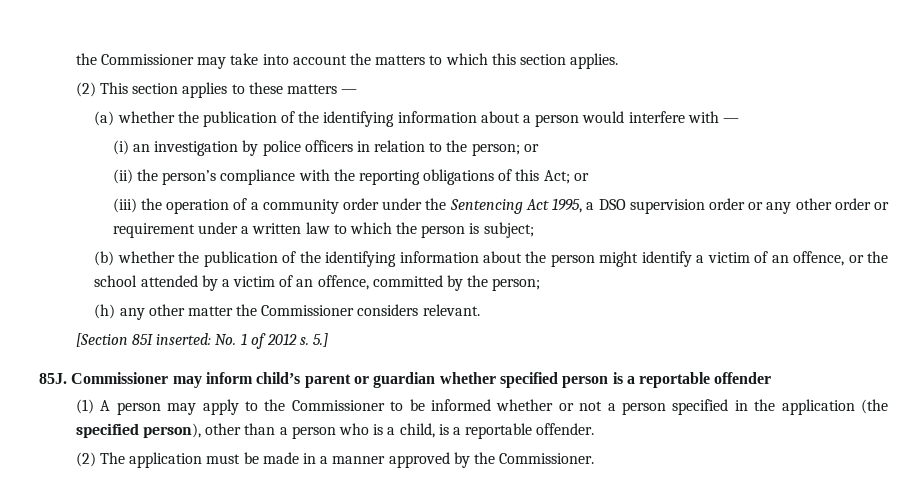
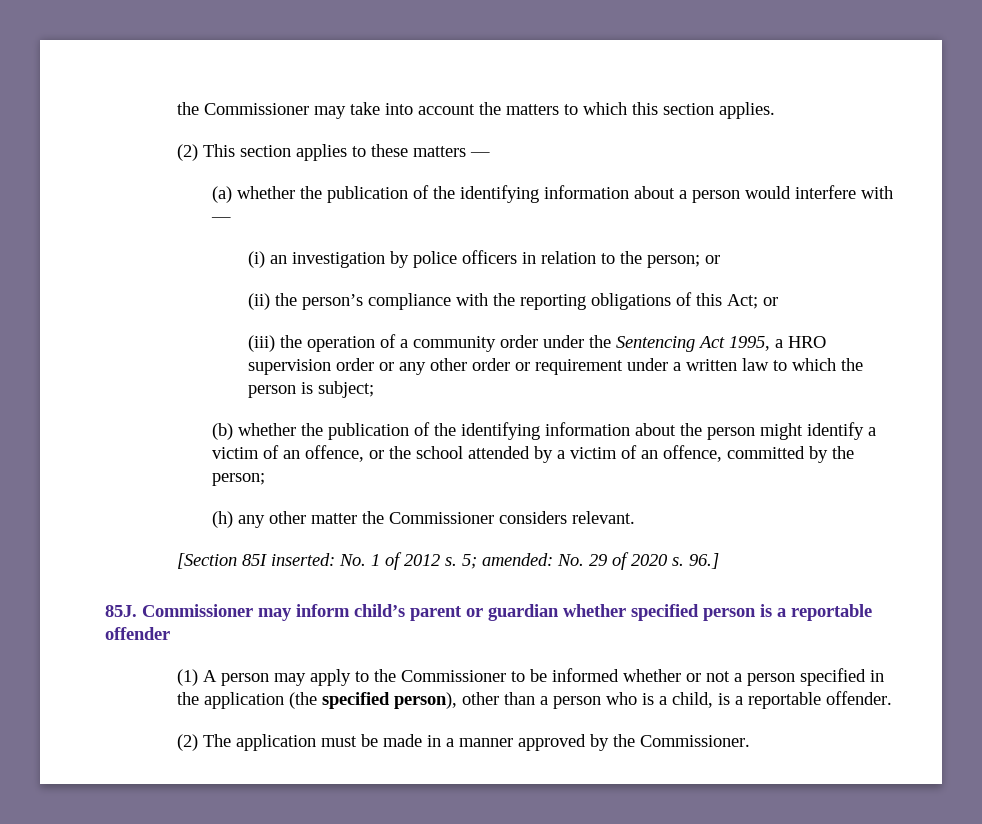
[598,199,626,210] DSO -> [788,336,827,348] HRO
[313,333,329,347] 5.] -> [461,552,719,570] 5; amended: No. 29 of 2020 s. 96.]

